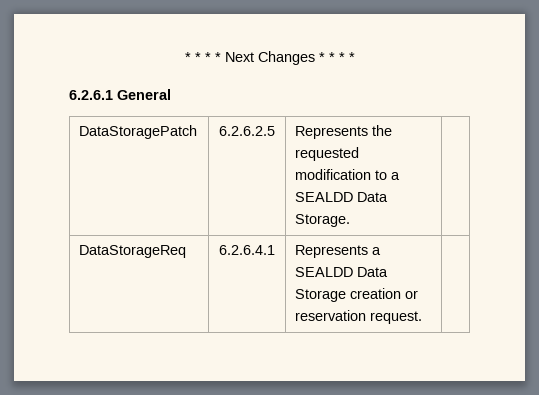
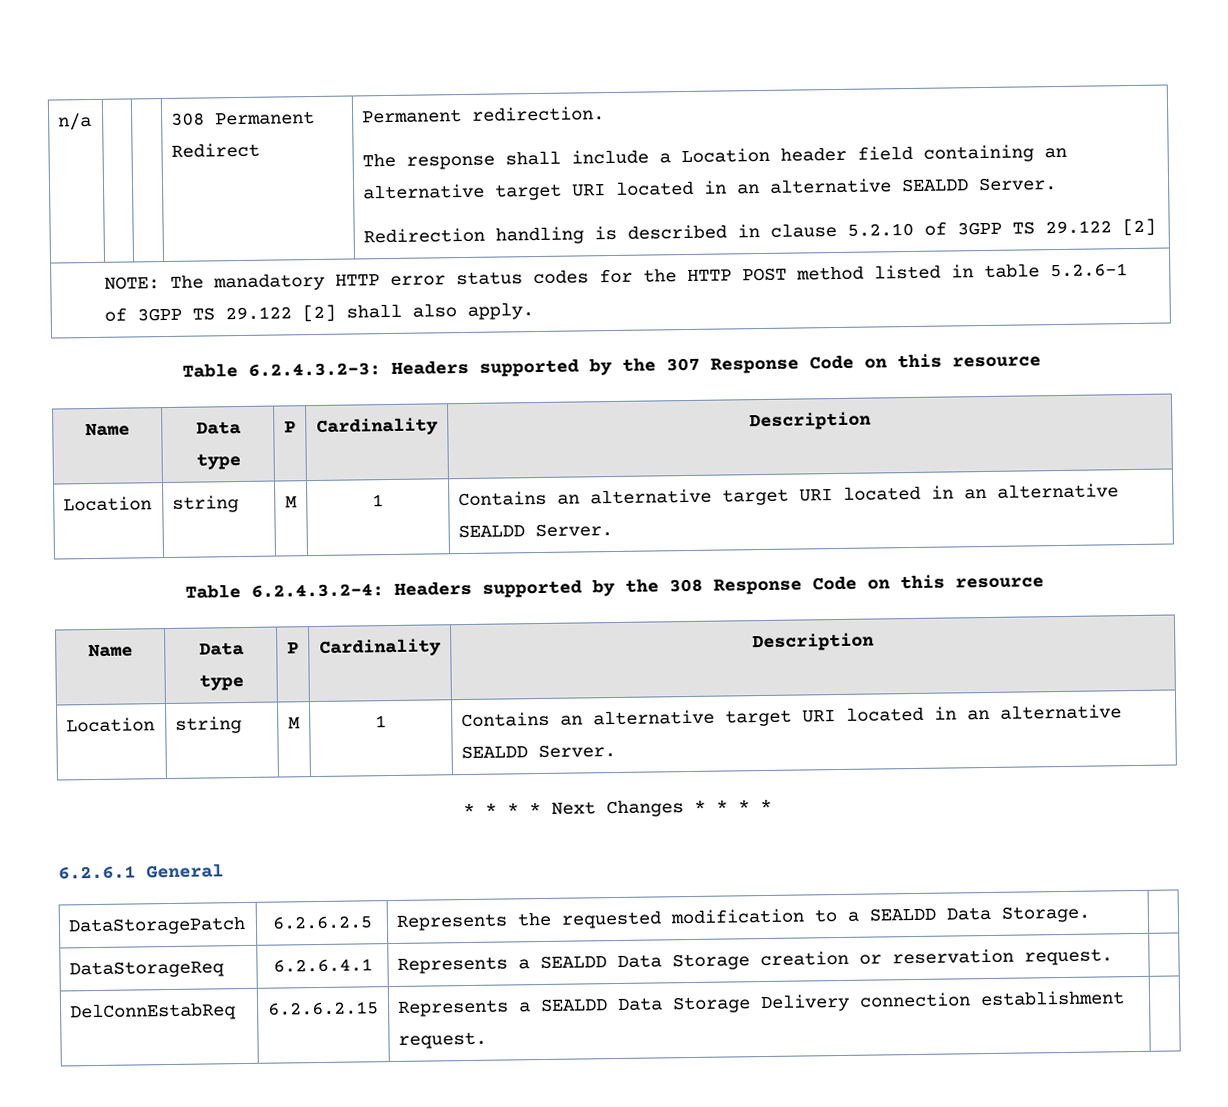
(184, 57) none -> [58,112,93,131] [171,110,316,126] [171,142,261,158] [362,106,606,124] [362,144,1068,170] [363,177,1058,201] [363,218,1157,245] [104,263,1129,292] [104,302,535,323] [182,353,1041,378] [85,423,130,437] [195,421,241,435] [195,453,241,470] [284,421,296,433] [316,417,439,436] [749,411,872,431] [63,496,153,512] [172,495,240,513] [285,496,298,508] [372,494,384,507] [458,483,1120,507] [458,523,614,539] [185,574,1044,599] [88,644,133,658] [198,641,244,656] [198,673,244,691] [287,642,299,654] [319,638,442,657] [752,632,875,652] [66,717,156,733] [175,716,243,734] [288,717,301,729] [375,715,387,728] [461,704,1123,728] [461,743,617,760] n/a | | | 308 Permanent Redirect | Permanent redirection. // The response shall include a Location header field containing an alternative target URI located in an alternative SEALDD Server. // Redirection handling is described in clause 5.2.10 of 3GPP TS 29.122 [2] // NOTE: The manadatory HTTP error status codes for the HTTP POST method listed in table 5.2.6-1 of 3GPP TS 29.122 [2] shall also apply. // Table 6.2.4.3.2-3: Headers supported by the 307 Response Code on this resource // Name | Data type | P | Cardinality | Description // Location | string | M | 1 | Contains an alternative target URI located in an alternative SEALDD Server. // Table 6.2.4.3.2-4: Headers supported by the 308 Response Code on this resource // Name | Data type | P | Cardinality | Description // Location | string | M | 1 | Contains an alternative target URI located in an alternative SEALDD Server. //
(423, 317) none -> [70,1002,238,1022] [268,1001,379,1016] [397,990,1126,1017] [398,1031,488,1049] // DelConnEstabReq | 6.2.6.2.15 | Represents a SEALDD Data Storage Delivery connection establishment request. |

